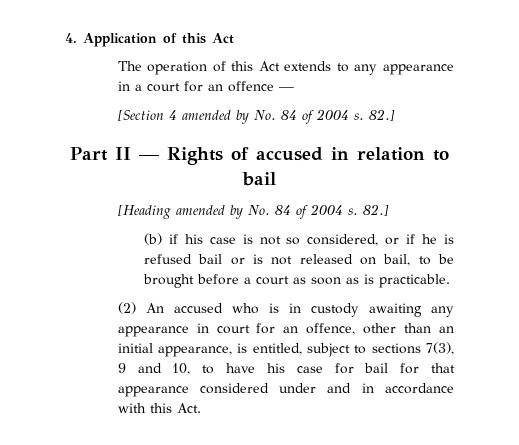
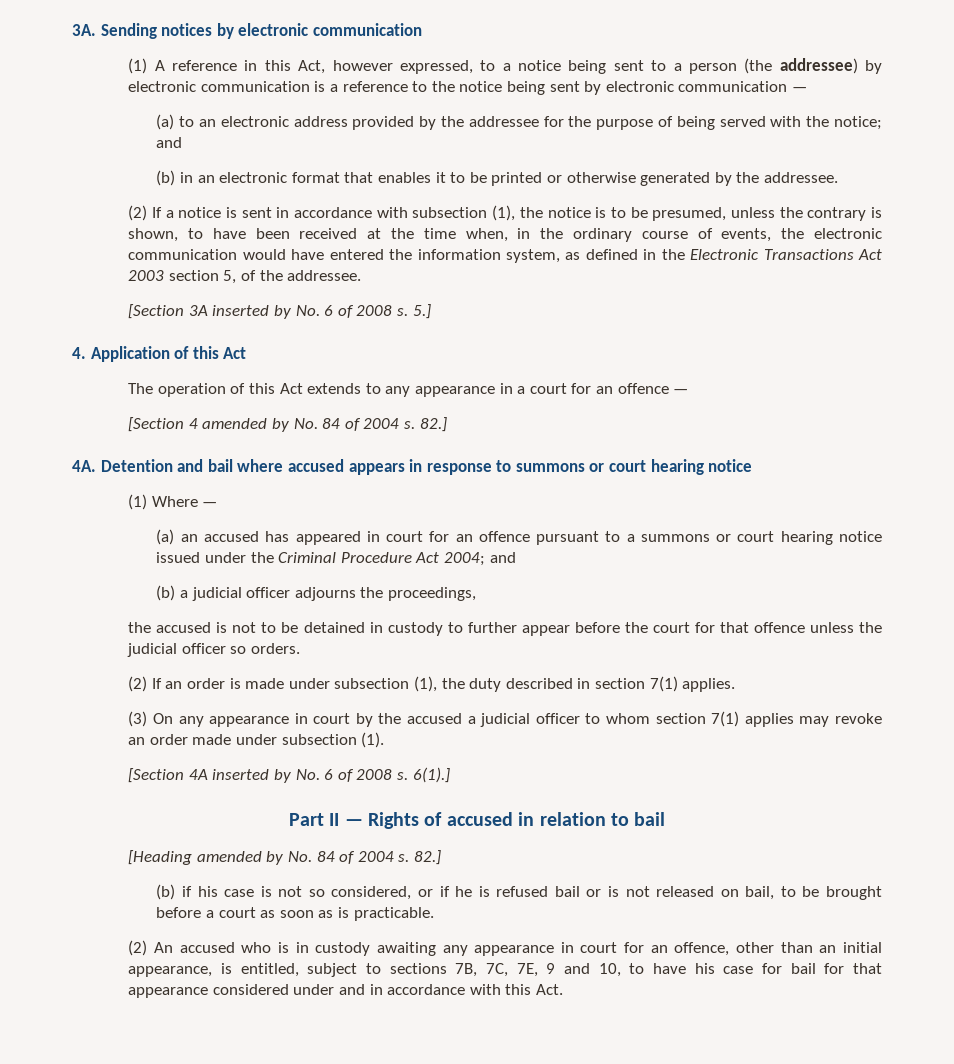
(65, 38) none -> [72,23,422,39] [128,58,883,74] [128,81,807,95] [156,114,882,130] [156,137,183,148] [156,170,838,186] [128,205,882,221] [128,228,882,242] [128,249,882,263] [128,270,362,284] [128,304,431,319] 3A. Sending notices by electronic communication // (1) A reference in this Act, however expressed, to a notice being sent to a person (the addressee) by electronic communication is a reference to the notice being sent by electronic communication — // (a) to an electronic address provided by the addressee for the purpose of being served with the notice; and // (b) in an electronic format that enables it to be printed or otherwise generated by the addressee. // (2) If a notice is sent in accordance with subsection (1), the notice is to be presumed, unless the contrary is shown, to have been received at the time when, in the ordinary course of events, the electronic communication would have entered the information system, as defined in the Electronic Transactions Act 2003 section 5, of the addressee. // [Section 3A inserted by No. 6 of 2008 s. 5.] //
(395, 115) none -> [72,459,753,475] [128,494,218,510] [156,529,882,545] [156,552,516,566] [156,585,477,601] [128,622,882,636] [127,643,301,657] [128,676,736,692] [128,711,882,727] [128,732,385,748] [128,767,450,783] // 4A. Detention and bail where accused appears in response to summons or court hearing notice // (1) Where — // (a) an accused has appeared in court for an offence pursuant to a summons or court hearing notice issued under the Criminal Procedure Act 2004; and // (b) a judicial officer adjourns the proceedings, // the accused is not to be detained in custody to further appear before the court for that offence unless the judicial officer so orders. // (2) If an order is made under subsection (1), the duty described in section 7(1) applies. // (3) On any appearance in court by the accused a judicial officer to whom section 7(1) applies may revoke an order made under subsection (1). // [Section 4A inserted by No. 6 of 2008 s. 6(1).]
[426,342,455,355] 7(3), -> [455,963,538,977] 7B, 7C, 7E,

